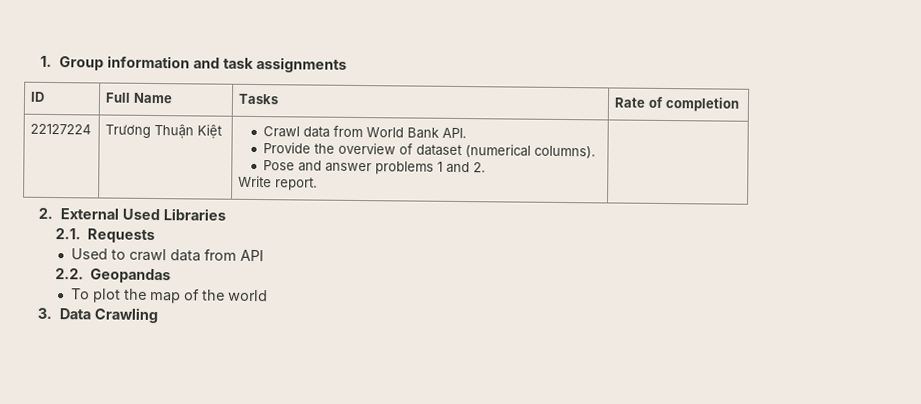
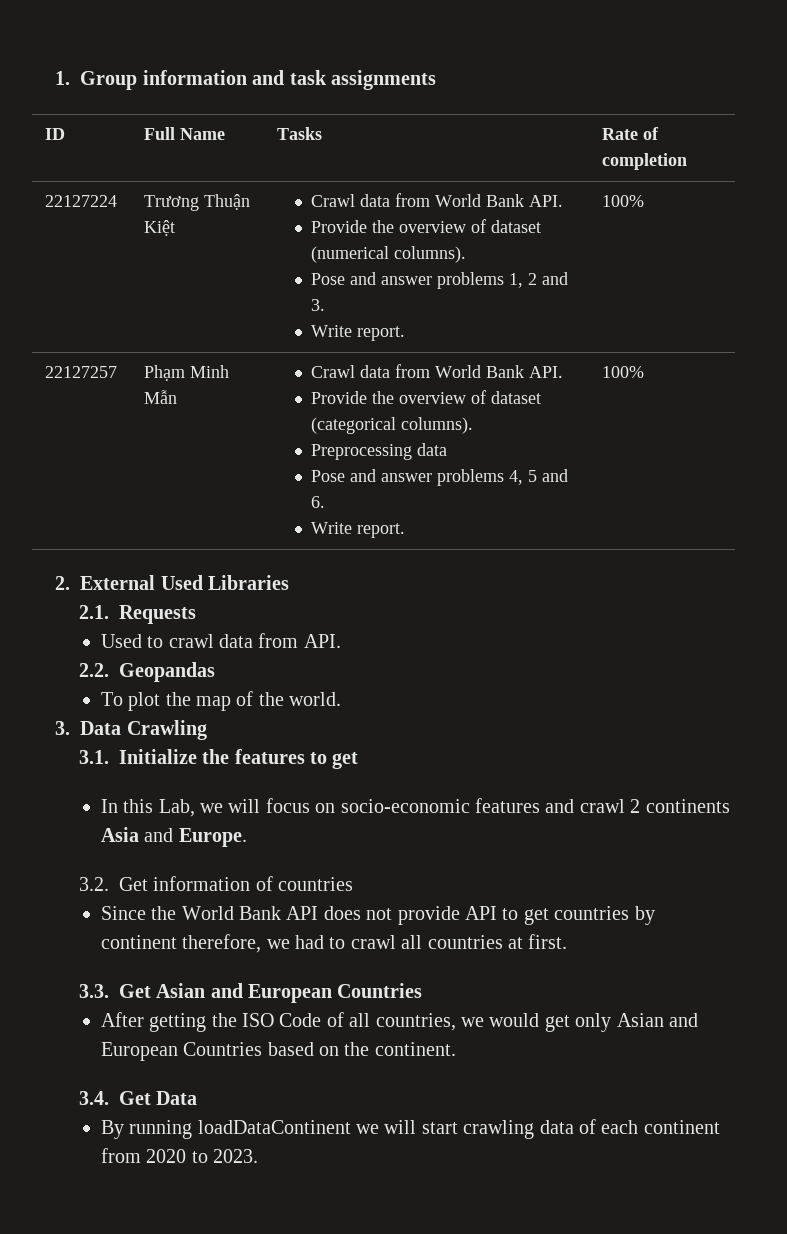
[436,161,486,174] [238,175,319,191] 1 and 2. // Write report. | -> [509,272,569,288] [311,299,326,311] [311,325,406,341] [602,195,645,207] [45,366,118,378] [144,365,230,381] [144,390,178,404] [311,364,564,378] [311,390,542,404] [311,417,474,434] [311,443,448,460] [311,469,569,486] [311,496,326,508] [311,522,406,538] [602,366,645,378] 1, 2 and 3. // Write report. | 100% // 22127257 | Phạm Minh Mẫn | Crawl data from World Bank API. // Provide the overview of dataset (categorical columns). // Preprocessing data // Pose and answer problems 4, 5 and 6. // Write report. | 100%
[239,249,264,262] API -> [303,634,341,648] API.
[227,289,268,302] world -> [289,692,342,706] world.
(158, 315) none -> [78,749,359,769] [100,798,730,817] [100,827,247,847] [78,876,354,891] [100,906,655,925] [100,934,568,953] [78,983,423,1003] [100,1012,699,1032] [100,1042,456,1061] [78,1091,198,1105] [100,1119,720,1139] [100,1148,259,1163] // 3.1. Initialize the features to get // In this Lab, we will focus on socio-economic features and crawl 2 continents Asia and Europe. // 3.2. Get information of countries // Since the World Bank API does not provide API to get countries by continent therefore, we had to crawl all countries at first. // 3.3. Get Asian and European Countries // After getting the ISO Code of all countries, we would get only Asian and European Countries based on the continent. // 3.4. Get Data // By running loadDataContinent we will start crawling data of each continent from 2020 to 2023.

